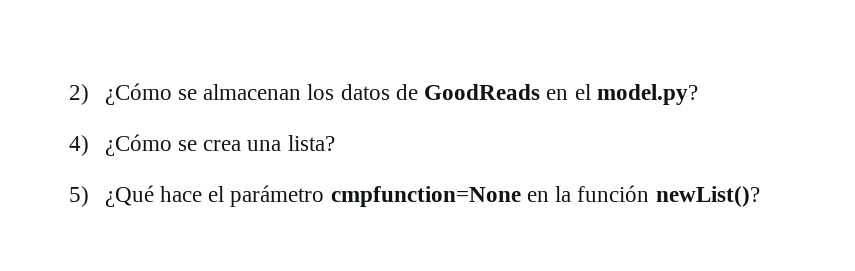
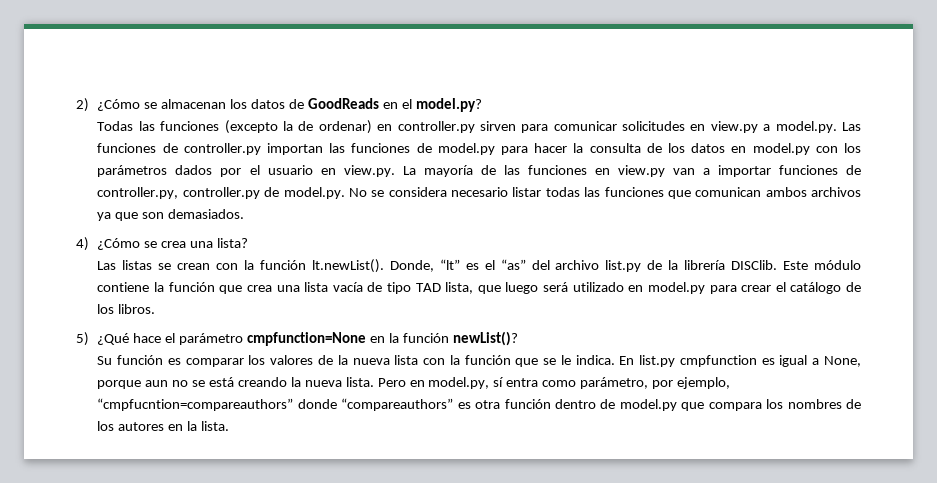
(698, 94) none -> [97,120,861,134] [97,143,862,155] [97,165,861,177] [97,187,861,199] [97,209,245,221] // Todas las funciones (excepto la de ordenar) en controller.py sirven para comunicar solicitudes en view.py a model.py. Las funciones de controller.py importan las funciones de model.py para hacer la consulta de los datos en model.py con los parámetros dados por el usuario en view.py. La mayoría de las funciones en view.py van a importar funciones de controller.py, controller.py de model.py. No se considera necesario listar todas las funciones que comunican ambos archivos ya que son demasiados.
(335, 143) none -> [97,259,861,273] [97,282,862,294] [97,304,156,314] // Las listas se crean con la función lt.newList(). Donde, “lt” es el “as” del archivo list.py de la librería DISClib. Este módulo contiene la función que crea una lista vacía de tipo TAD lista, que luego será utilizado en model.py para crear el catálogo de los libros.
(760, 196) none -> [97,355,861,367] [97,377,730,389] [97,398,862,411] [97,421,230,431] // Su función es comparar los valores de la nueva lista con la función que se le indica. En list.py cmpfunction es igual a None, porque aun no se está creando la nueva lista. Pero en model.py, sí entra como parámetro, por ejemplo, “cmpfucntion=compareauthors” donde “compareauthors” es otra función dentro de model.py que compara los nombres de los autores en la lista.

